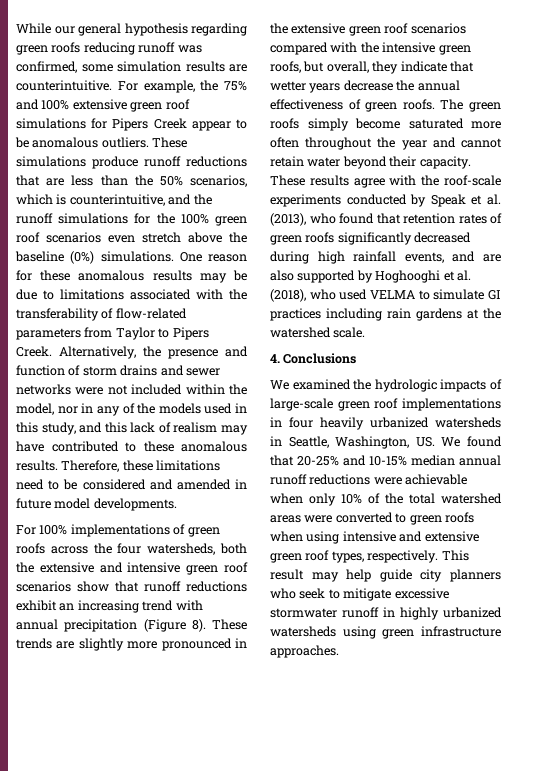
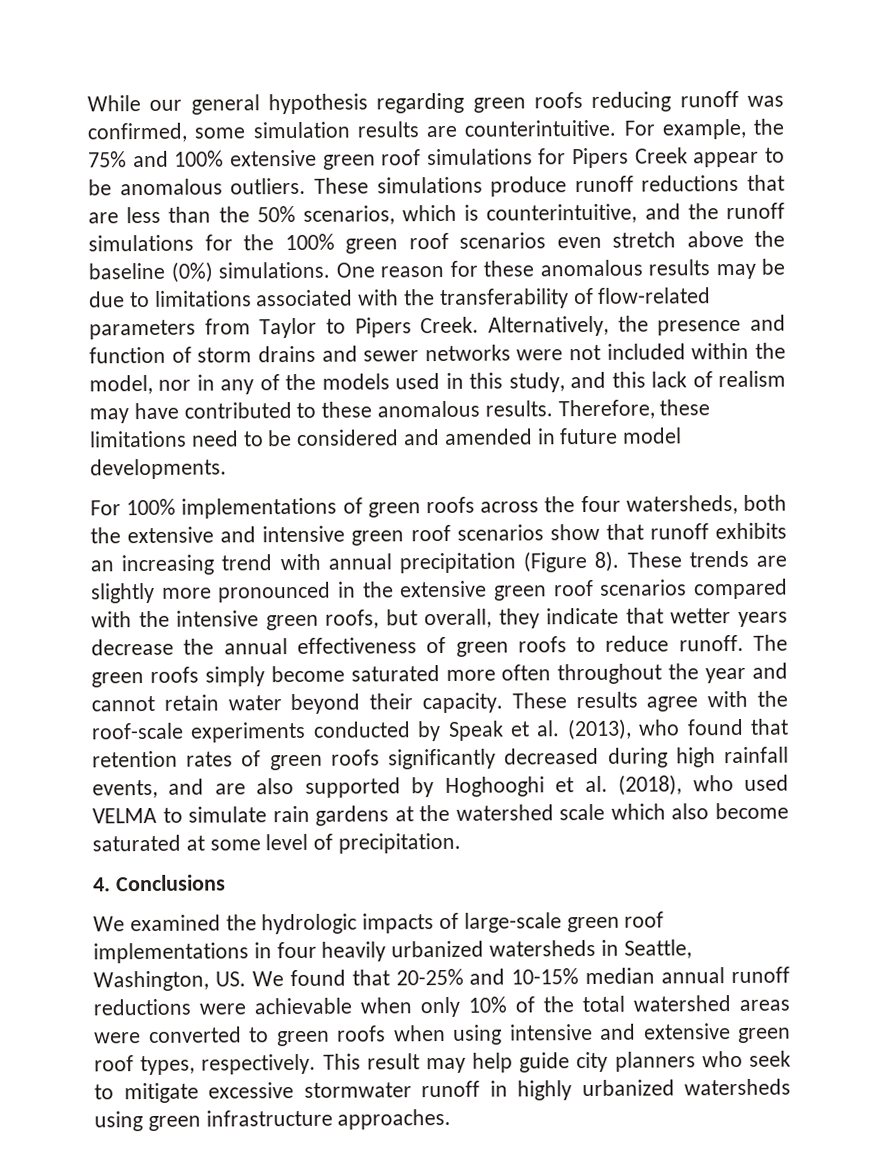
[186,581,247,592] [16,600,57,611] reductions exhibit -> [715,522,788,540] exhibits
[402,99,435,110] roofs. -> [517,634,744,653] roofs to reduce runoff.
[488,290,501,300] [270,308,382,321] GI practices including -> (268, 814) none
[333,327,366,338] scale. -> [559,802,789,821] [92,832,462,854] scale which also become saturated at some level of precipitation.

